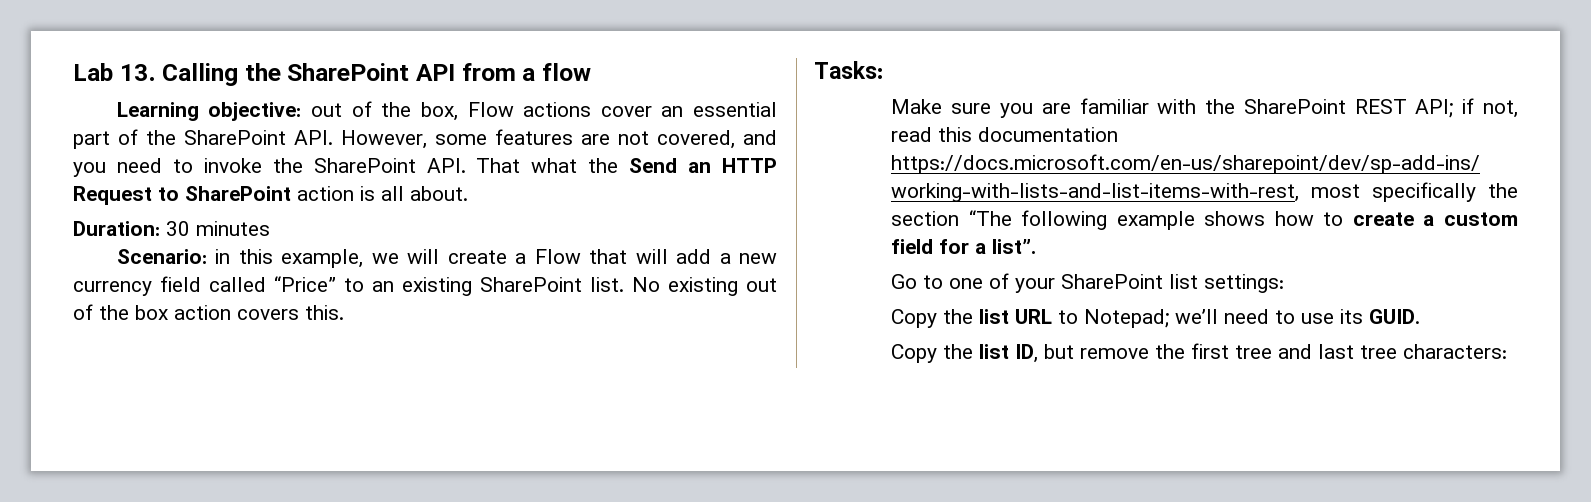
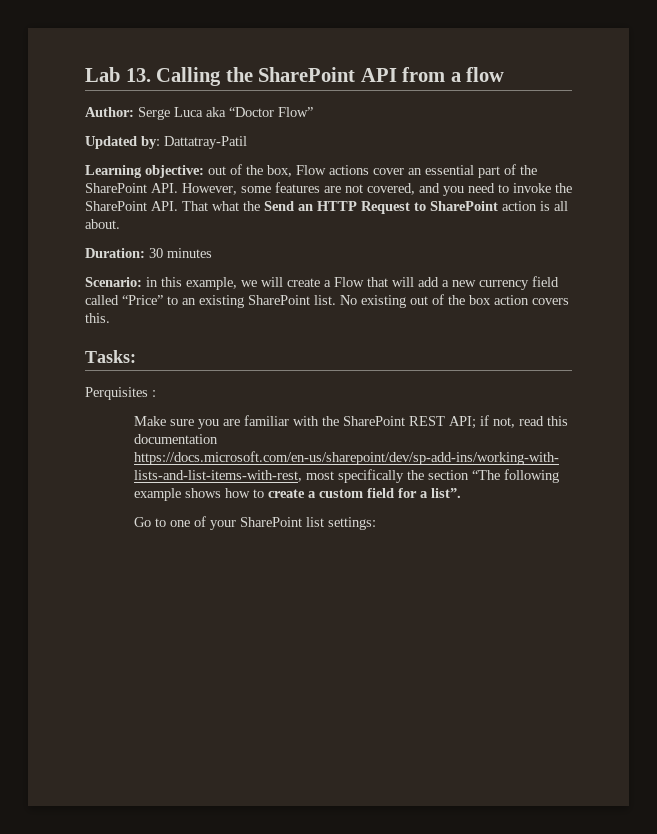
(591, 72) none -> [85,107,313,120] [85,136,247,149] // Author: Serge Luca aka “Doctor Flow” // Updated by: Dattatray-Patil
(883, 70) none -> [85,387,156,400] // Perquisites :
[891,309,1421,328] [891,343,1508,363] // Copy the list URL to Notepad; we’ll need to use its GUID. // Copy the list ID, but remove the first tree and last tree characters: -> (377, 523) none

